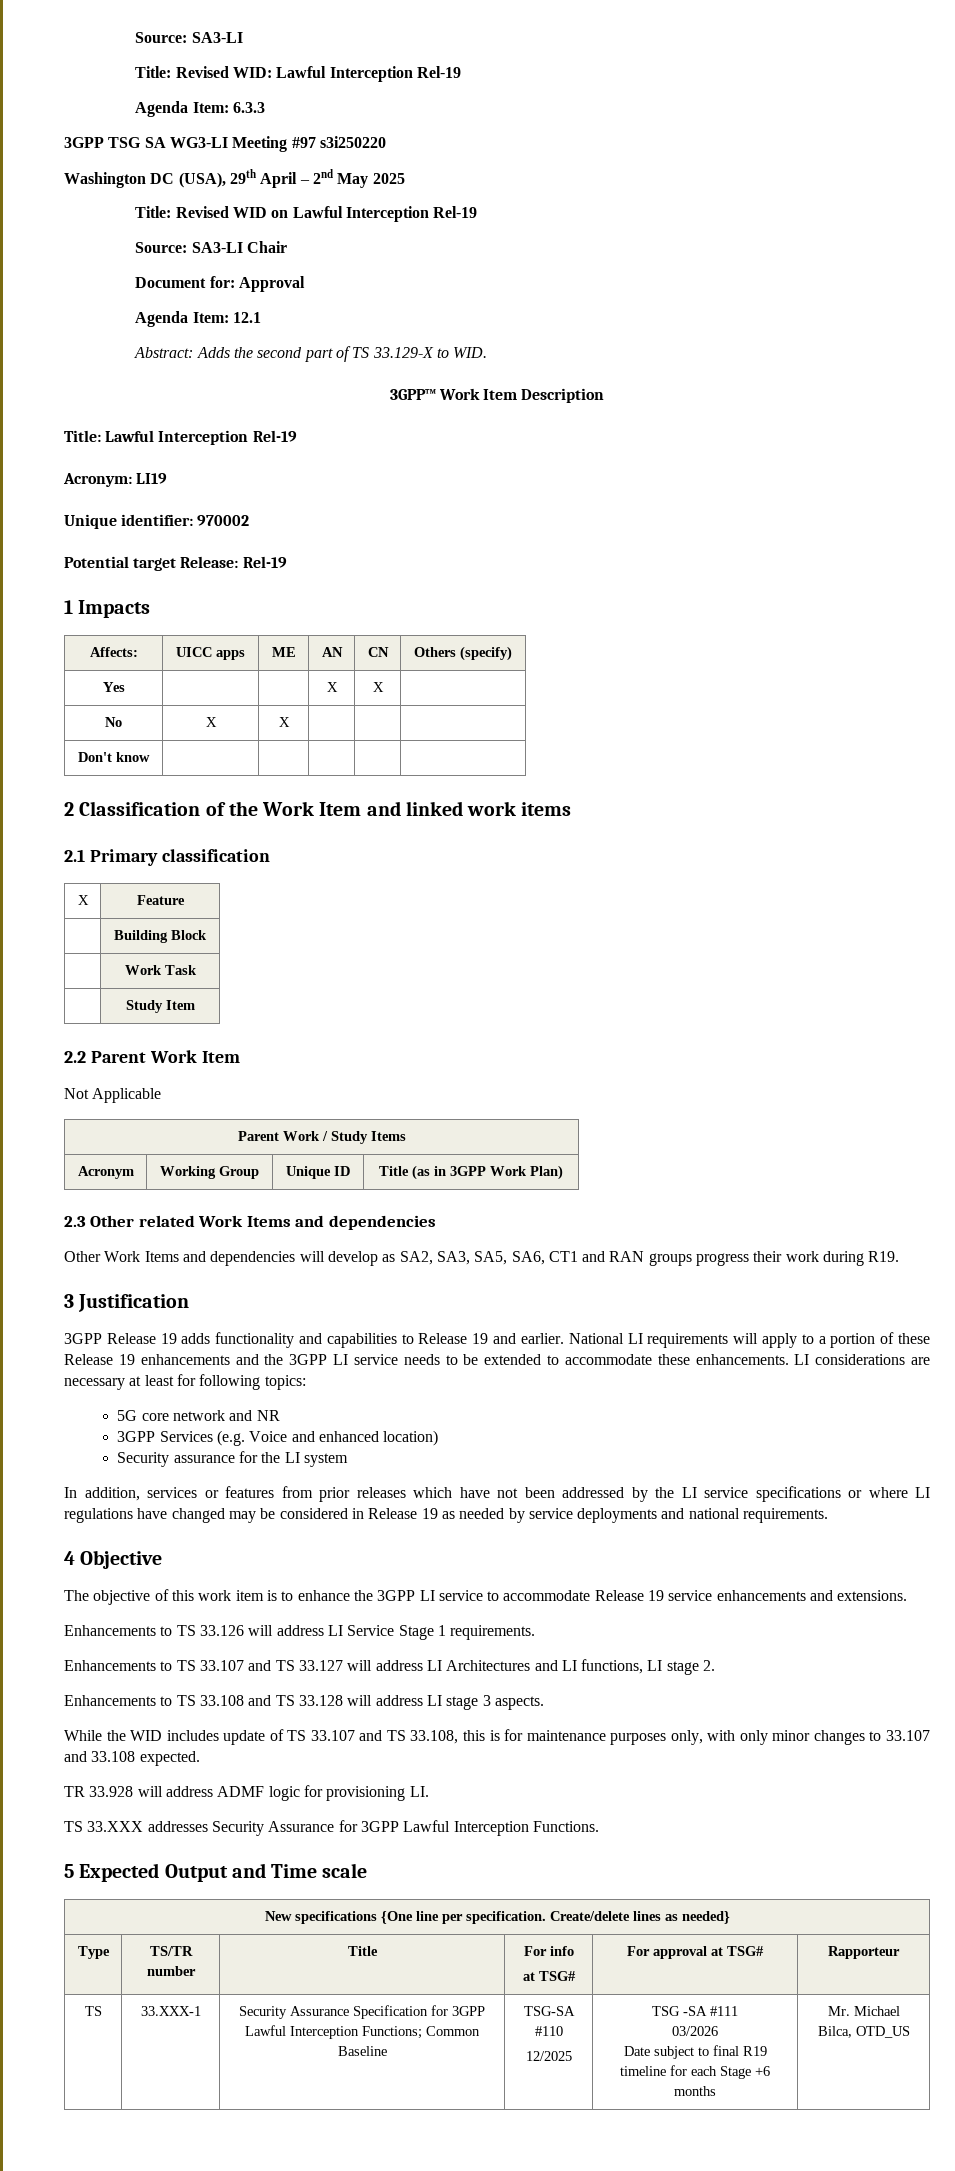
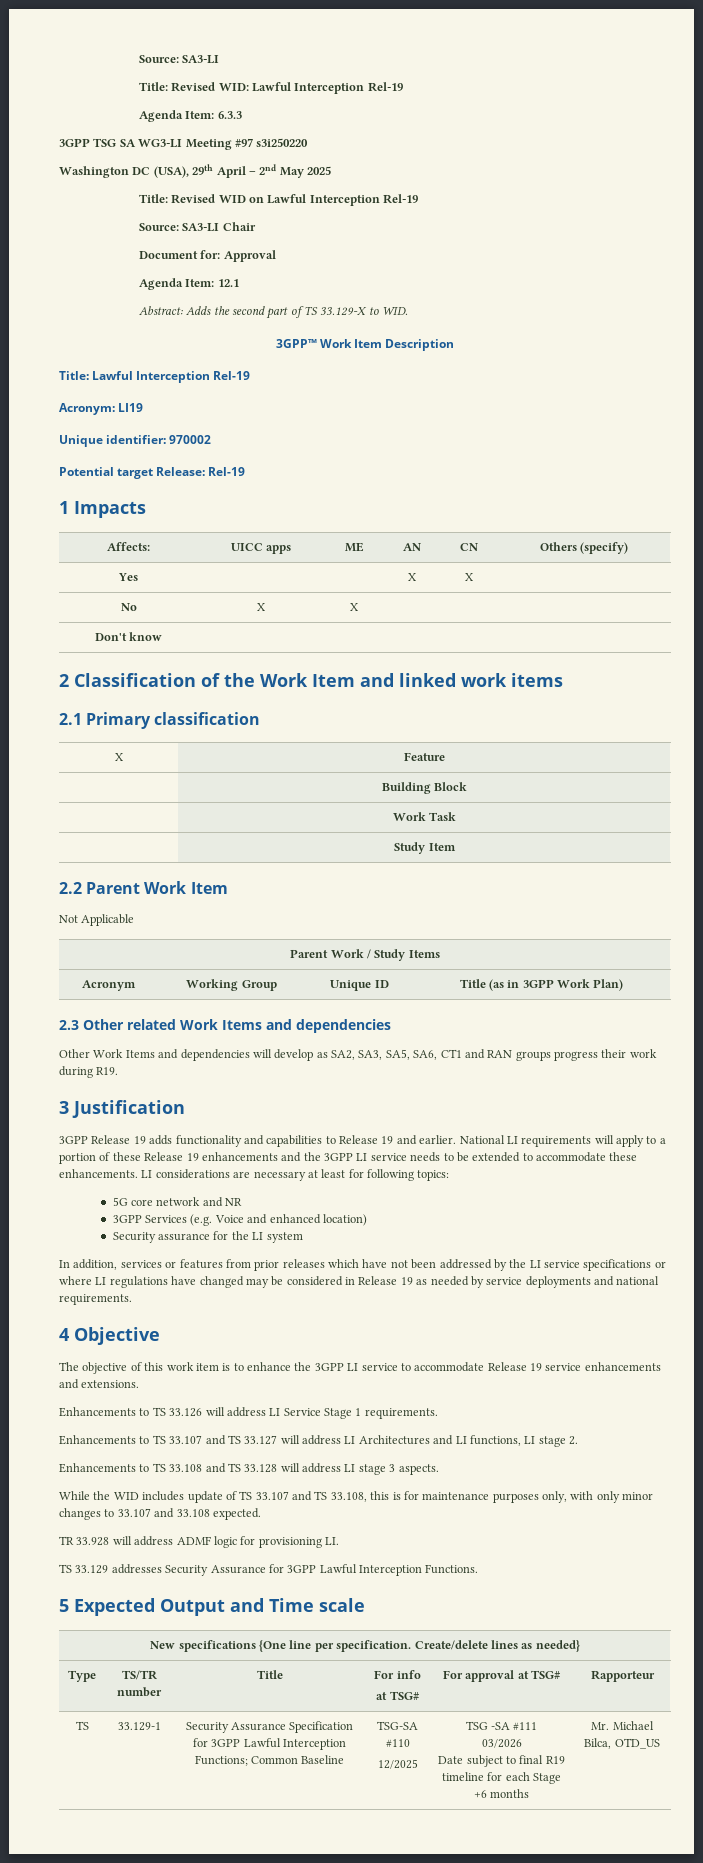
[87,1821,144,1832] 33.XXX -> [75,1565,109,1574] 33.129
[140,2006,201,2016] 33.XXX-1 -> [117,1722,161,1731] 33.129-1

